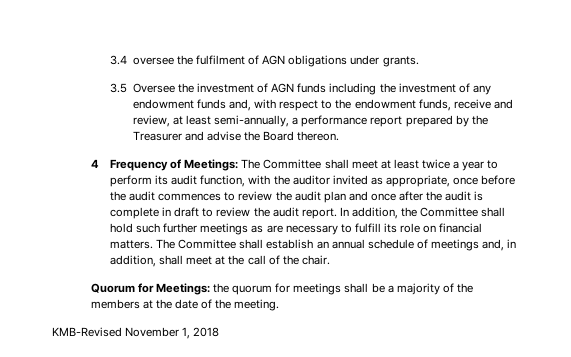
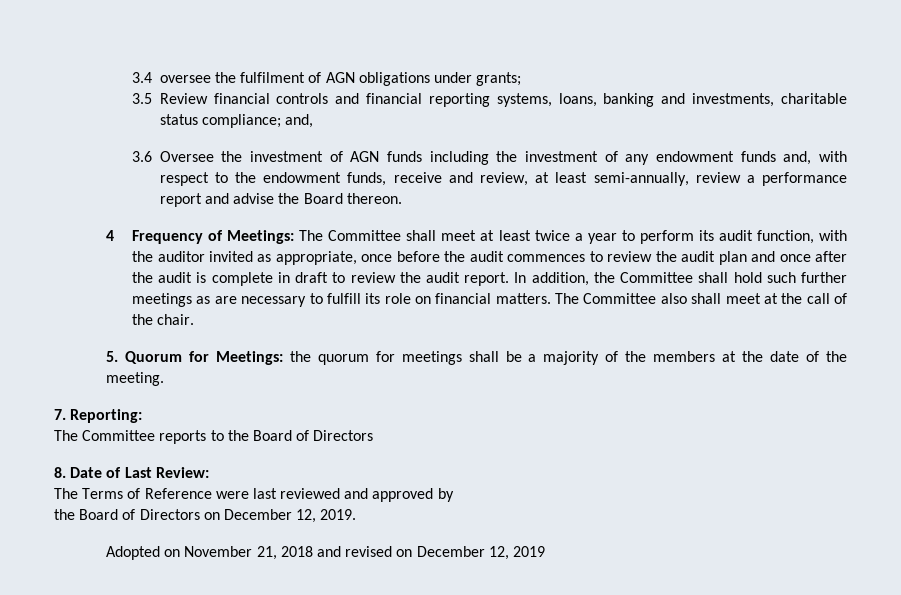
[382,56,419,67] [110,83,128,93] grants. // 3.5 -> [476,72,522,86] [132,93,847,107] [159,114,314,128] [132,151,153,162] grants; // 3.5 Review financial controls and financial reporting systems, loans, banking and investments, charitable status compliance; and, // 3.6
(290, 121) none -> [695,172,741,183] review
[405,115,488,127] [132,131,182,141] prepared by the Treasurer -> (202, 200) none
[239,239,517,251] [110,255,157,267] shall establish an annual schedule of meetings and, in addition, -> [660,293,687,304] also
(330, 260) none -> [106,351,119,362] 5.
[52,327,220,339] KMB-Revised November 1, 2018 -> [54,409,143,423] [54,430,374,444] [54,467,209,478] [54,488,454,502] [54,509,357,523] [106,546,545,560] 7. Reporting: // The Committee reports to the Board of Directors // 8. Date of Last Review: // The Terms of Reference were last reviewed and approved by // the Board of Directors on December 12, 2019. // Adopted on November 21, 2018 and revised on December 12, 2019

